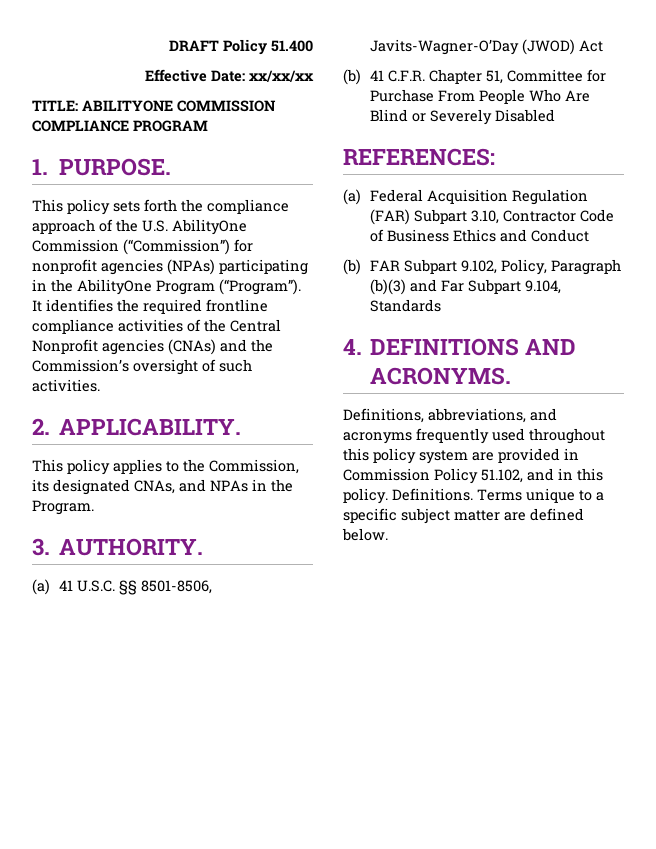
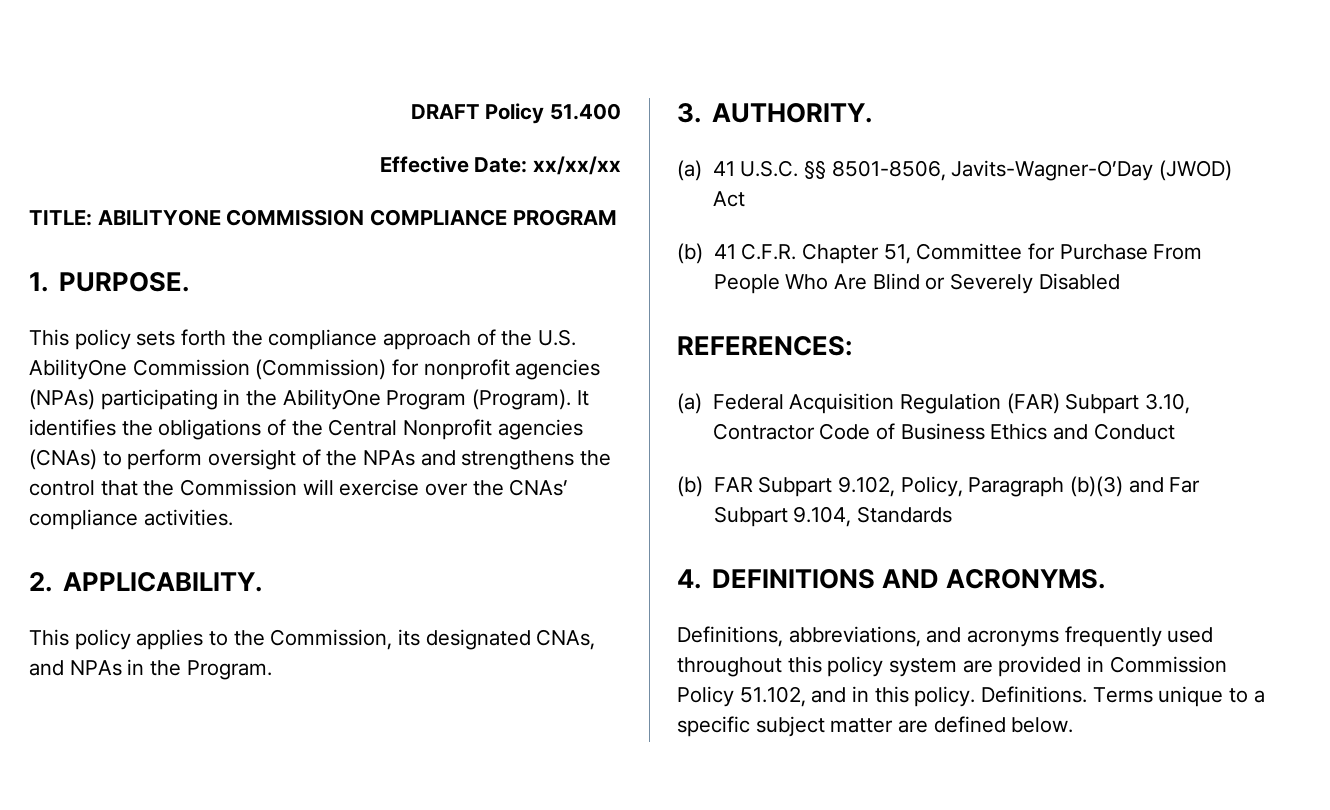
[123,239,230,255] (“Commission”) -> [255,359,387,380] (Commission)
[219,279,301,295] (“Program”). -> [472,389,572,410] (Program).
[143,299,268,314] [32,319,183,334] required frontline compliance activities -> [158,419,262,440] obligations
[220,339,273,352] [32,359,252,375] and the Commission’s oversight of such -> [102,449,612,470] [29,479,569,496] [29,509,138,530] to perform oversight of the NPAs and strengthens the control that the Commission will exercise over the CNAs’ compliance

